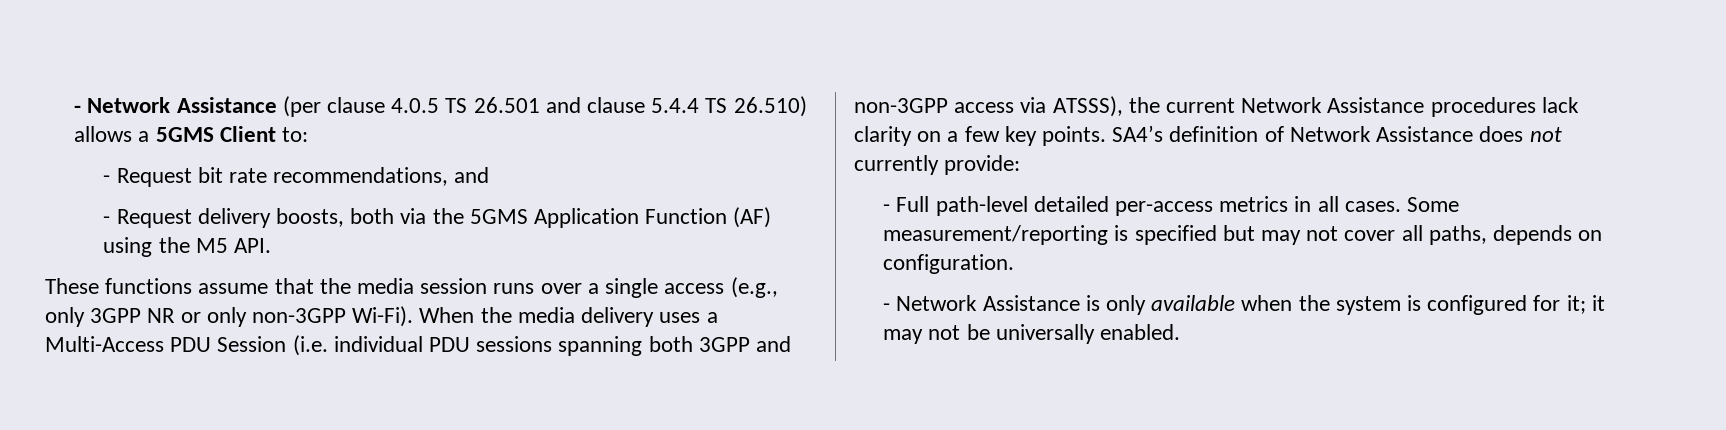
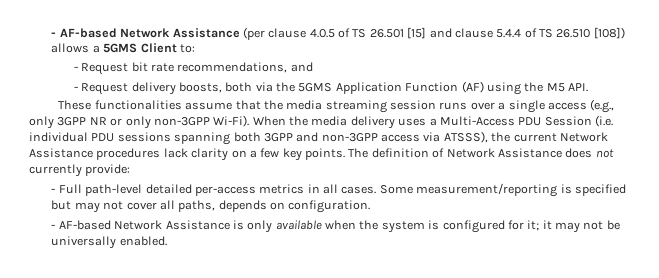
[74,105,82,113] - -> [51,28,117,38] - AF-based
(440, 105) none -> [338,28,351,38] of
(540, 105) none -> [407,27,427,39] [15]
[705,96,807,117] TS 26.510) -> [524,27,625,39] of TS 26.510 [108])
[105,278,193,294] functions -> [94,100,182,110] functionalities
(415, 286) none -> [325,100,387,113] streaming
[1112,125,1164,142] SA4’s -> [348,148,369,158] The
(891, 307) none -> [58,220,111,230] AF-based

